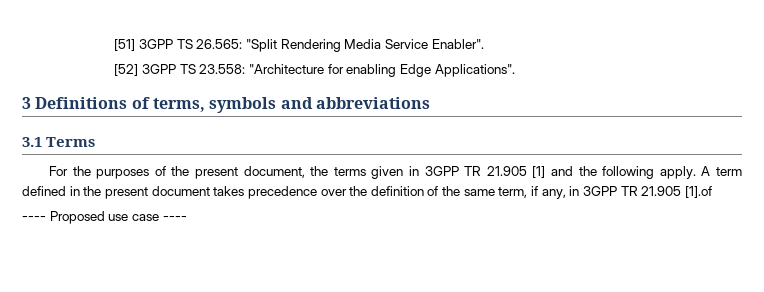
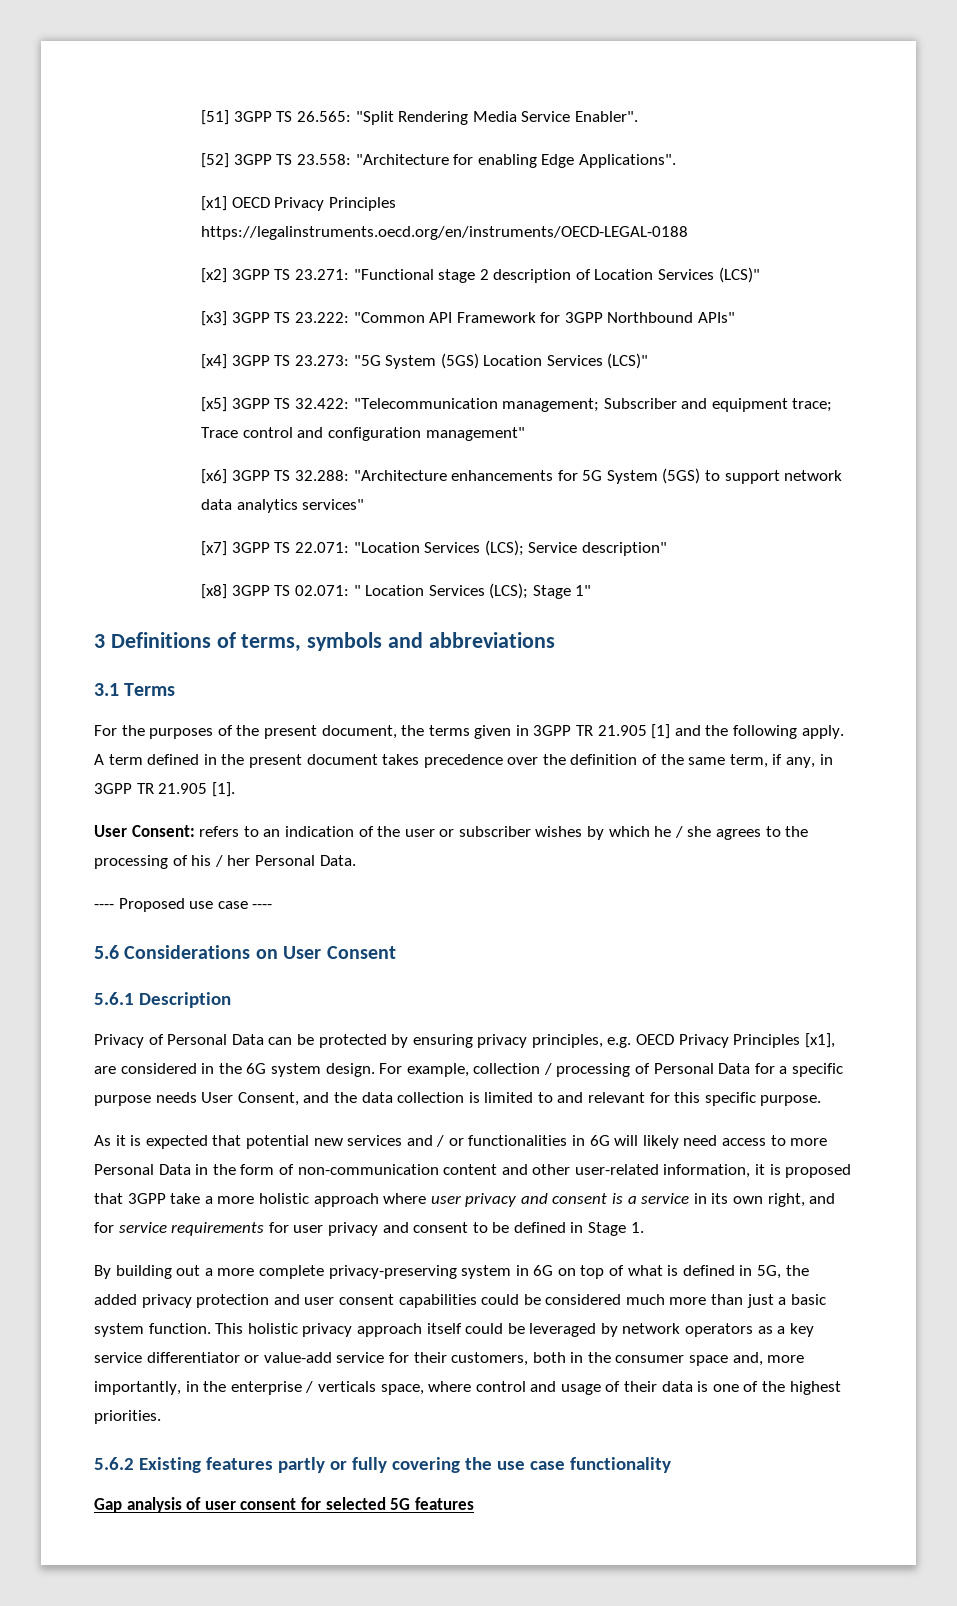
(515, 70) none -> [201,196,396,211] [201,226,689,240] [201,267,760,283] [201,311,736,326] [201,353,649,369] [201,397,833,412] [201,427,525,441] [201,468,843,484] [201,499,365,513] [201,540,667,556] [201,583,592,599] // [x1] OECD Privacy Principles https://legalinstruments.oecd.org/en/instruments/OECD-LEGAL-0188 // [x2] 3GPP TS 23.271: "Functional stage 2 description of Location Services (LCS)" // [x3] 3GPP TS 23.222: "Common API Framework for 3GPP Northbound APIs" // [x4] 3GPP TS 23.273: "5G System (5GS) Location Services (LCS)" // [x5] 3GPP TS 32.422: "Telecommunication management; Subscriber and equipment trace; Trace control and configuration management" // [x6] 3GPP TS 32.288: "Architecture enhancements for 5G System (5GS) to support network data analytics services" // [x7] 3GPP TS 22.071: "Location Services (LCS); Service description" // [x8] 3GPP TS 02.071: " Location Services (LCS); Stage 1"
[684,186,712,198] [1].of -> [211,782,235,797] [94,825,809,840] [94,855,356,869] [1]. // User Consent: refers to an indication of the user or subscriber wishes by which he / she agrees to the processing of his / her Personal Data.
(187, 218) none -> [94,945,396,959] [94,992,231,1008] [94,1033,835,1048] [94,1063,844,1077] [94,1092,822,1106] [94,1135,828,1149] [94,1164,852,1178] [94,1193,836,1207] [94,1222,644,1236] [94,1265,809,1279] [94,1294,826,1308] [94,1323,814,1337] [94,1352,805,1366] [94,1381,841,1395] [94,1410,161,1424] [94,1457,671,1473] [94,1497,474,1513] // 5.6 Considerations on User Consent // 5.6.1 Description // Privacy of Personal Data can be protected by ensuring privacy principles, e.g. OECD Privacy Principles [x1], are considered in the 6G system design. For example, collection / processing of Personal Data for a specific purpose needs User Consent, and the data collection is limited to and relevant for this specific purpose. // As it is expected that potential new services and / or functionalities in 6G will likely need access to more Personal Data in the form of non-communication content and other user-related information, it is proposed that 3GPP take a more holistic approach where user privacy and consent is a service in its own right, and for service requirements for user privacy and consent to be defined in Stage 1. // By building out a more complete privacy-preserving system in 6G on top of what is defined in 5G, the added privacy protection and user consent capabilities could be considered much more than just a basic system function. This holistic privacy approach itself could be leveraged by network operators as a key service differentiator or value-add service for their customers, both in the consumer space and, more importantly, in the enterprise / verticals space, where control and usage of their data is one of the highest priorities. // 5.6.2 Existing features partly or fully covering the use case functionality // Gap analysis of user consent for selected 5G features

